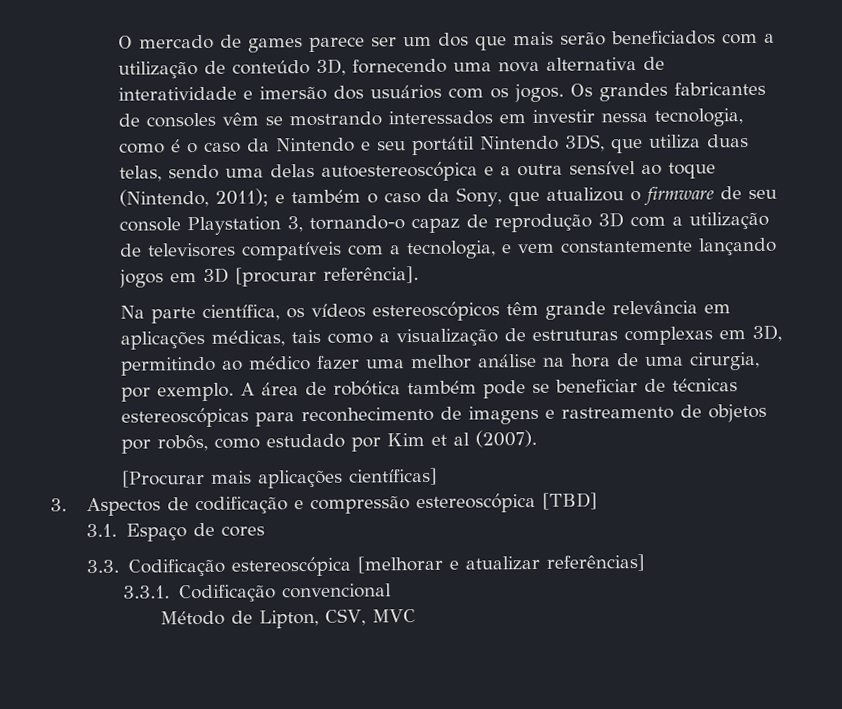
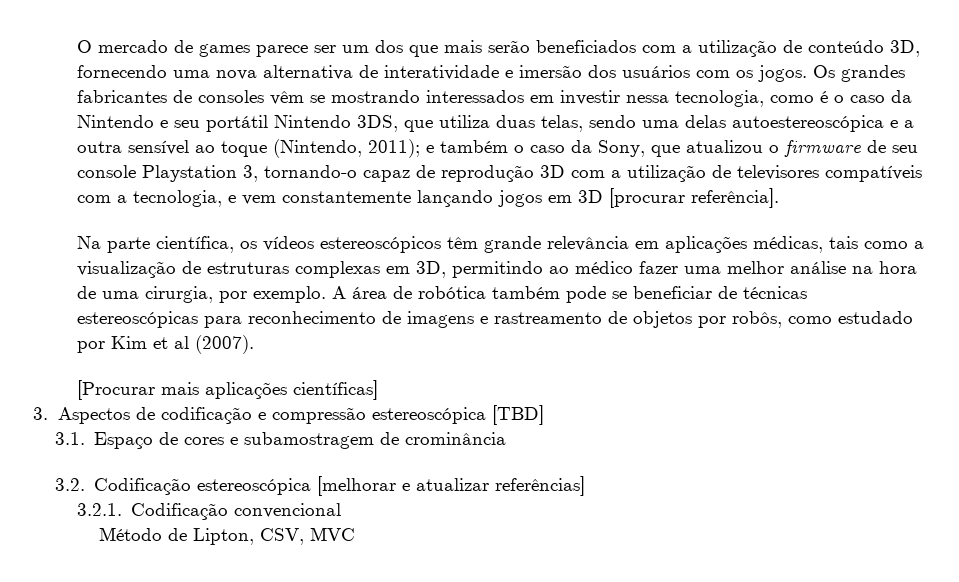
[86,559,120,574] // 3.3. -> [230,432,507,449] [54,478,85,491] e subamostragem de crominância // 3.2.
[123,585,171,599] 3.3.1. -> [76,503,122,516] 3.2.1.

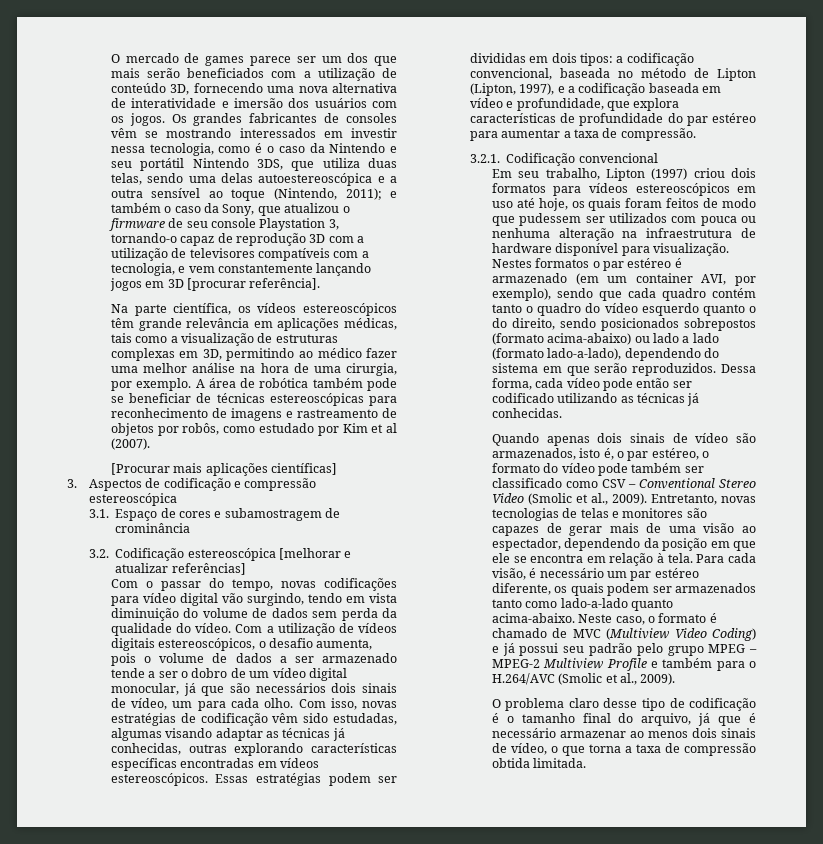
[491,405,544,425] [TBD] -> (177, 499) none
[76,503,342,520] [98,527,355,545] 3.2.1. Codificação convencional // Método de Lipton, CSV, MVC -> [110,578,397,591] [110,593,397,606] [110,608,397,621] [110,623,397,636] [110,638,373,651] [110,653,397,666] [110,668,347,681] [110,683,397,696] [110,698,397,711] [110,713,397,726] [110,728,345,741] [110,743,397,756] [110,758,320,771] [110,773,397,786] [469,53,694,66] [469,68,756,81] [469,83,722,96] [469,98,680,111] [469,113,756,126] [469,128,696,141] [469,153,658,166] [491,168,756,181] [491,183,756,196] [491,198,757,211] [491,213,756,226] [491,228,756,241] [491,243,730,256] [491,258,682,271] [491,273,756,286] [491,288,756,301] [491,303,756,316] [491,318,756,331] [491,333,719,345] [491,348,720,361] [491,363,756,376] [491,378,692,391] [491,393,700,406] [491,408,562,418] [491,433,756,446] [491,448,710,461] [491,463,704,476] [491,478,756,489] [491,493,756,505] [491,508,707,521] [491,523,756,536] [491,538,756,551] [491,553,757,566] [491,568,699,581] [491,583,756,596] [491,598,674,611] [491,613,717,625] [491,628,756,641] [491,643,758,656] [491,658,756,671] [491,673,676,685] [491,698,756,711] [491,713,757,726] [491,728,756,738] [491,743,757,756] [491,758,587,768] Com o passar do tempo, novas codificações para vídeo digital vão surgindo, tendo em vista diminuição do volume de dados sem perda da qualidade do vídeo. Com a utilização de vídeos digitais estereoscópicos, o desafio aumenta, pois o volume de dados a ser armazenado tende a ser o dobro de um vídeo digital monocular, já que são necessários dois sinais de vídeo, um para cada olho. Com isso, novas estratégias de codificação vêm sido estudadas, algumas visando adaptar as técnicas já conhecidas, outras explorando características específicas encontradas em vídeos estereoscópicos. Essas estratégias podem ser divididas em dois tipos: a codificação convencional, baseada no método de Lipton (Lipton, 1997), e a codificação baseada em vídeo e profundidade, que explora características de profundidade do par estéreo para aumentar a taxa de compressão. // 3.2.1. Codificação convencional // Em seu trabalho, Lipton (1997) criou dois formatos para vídeos estereoscópicos em uso até hoje, os quais foram feitos de modo que pudessem ser utilizados com pouca ou nenhuma alteração na infraestrutura de hardware disponível para visualização. Nestes formatos o par estéreo é armazenado (em um container AVI, por exemplo), sendo que cada quadro contém tanto o quadro do vídeo esquerdo quanto o do direito, sendo posicionados sobrepostos (formato acima-abaixo) ou lado a lado (formato lado-a-lado), dependendo do sistema em que serão reproduzidos. Dessa forma, cada vídeo pode então ser codificado utilizando as técnicas já conhecidas. // Quando apenas dois sinais de vídeo são armazenados, isto é, o par estéreo, o formato do vídeo pode também ser classificado como CSV – Conventional Stereo Video (Smolic et al., 2009). Entretanto, novas tecnologias de telas e monitores são capazes de gerar mais de uma visão ao espectador, dependendo da posição em que ele se encontra em relação à tela. Para cada visão, é necessário um par estéreo diferente, os quais podem ser armazenados tanto como lado-a-lado quanto acima-abaixo. Neste caso, o formato é chamado de MVC (Multiview Video Coding) e já possui seu padrão pelo grupo MPEG – MPEG-2 Multiview Profile e também para o H.264/AVC (Smolic et al., 2009). // O problema claro desse tipo de codificação é o tamanho final do arquivo, já que é necessário armazenar ao menos dois sinais de vídeo, o que torna a taxa de compressão obtida limitada.

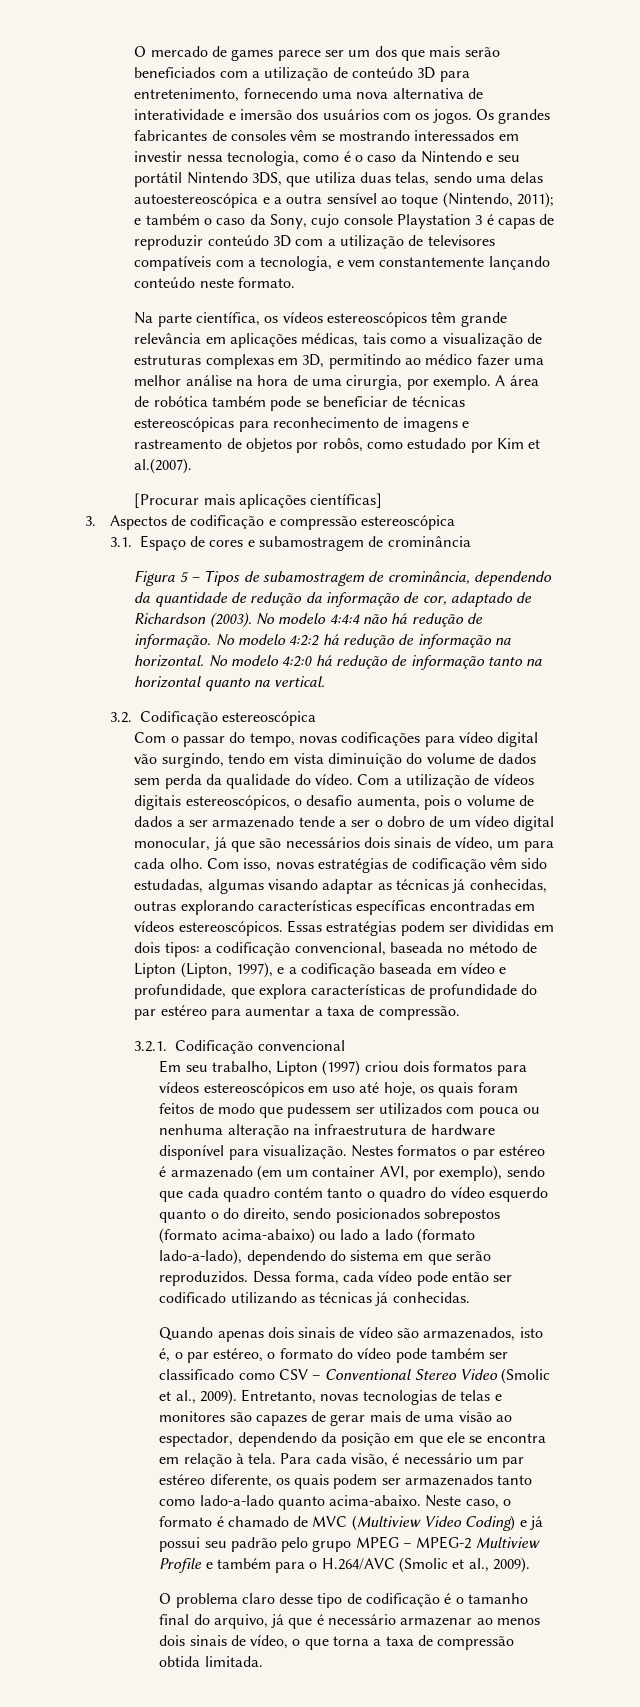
[170,84,190,95] 3D, -> [417,67,470,82] [134,88,240,102] 3D para entretenimento,
[257,203,350,216] [108,218,339,231] [110,233,307,246] que atualizou o firmware de seu console Playstation 3, tornando-o capaz de reprodução -> [311,214,555,229] [134,235,269,250] cujo console Playstation 3 é capas de reproduzir conteúdo
[109,278,321,291] jogos em 3D [procurar referência]. -> [134,277,296,288] conteúdo neste formato.
[385,423,397,433] [110,438,150,450] al (2007). -> [134,458,193,474] al.(2007).
(191, 528) none -> [134,570,553,586] [134,592,533,607] [134,612,484,628] [134,634,512,649] [134,655,543,670] [134,676,326,691] // Figura 5 – Tipos de subamostragem de crominância, dependendo da quantidade de redução da informação de cor, adaptado de Richardson (2003). No modelo 4:4:4 não há redução de informação. No modelo 4:2:2 há redução de informação na horizontal. No modelo 4:2:0 há redução de informação tanto na horizontal quanto na vertical.
[278,548,352,560] [115,563,246,575] [melhorar e atualizar referências] -> (317, 718) none

